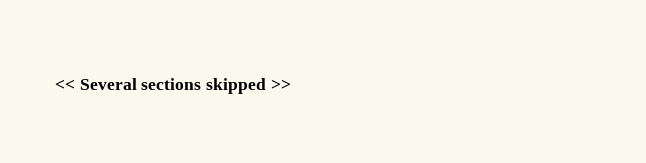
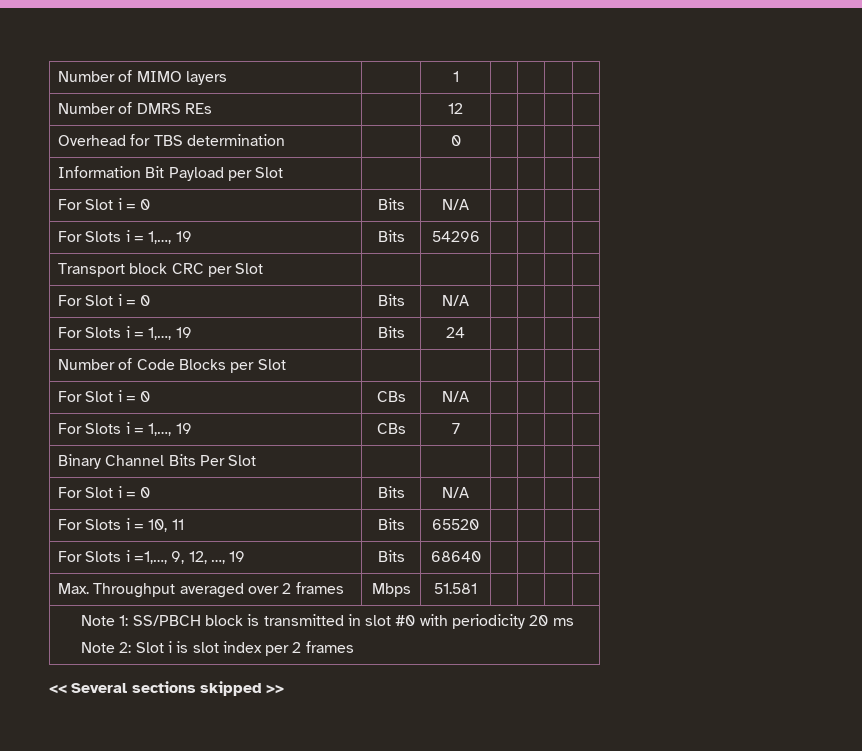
(55, 84) none -> [58,70,228,85] [452,71,459,82] [58,102,213,114] [448,103,463,114] [58,134,286,146] [450,135,461,146] [58,166,284,181] [58,198,151,210] [377,198,405,210] [442,199,469,210] [58,230,192,244] [377,230,405,242] [431,231,480,242] [58,263,264,277] [58,294,151,306] [377,294,405,306] [442,295,469,306] [58,326,192,340] [377,326,405,338] [446,327,465,338] [58,358,286,373] [58,390,151,402] [376,391,406,402] [442,391,469,402] [58,422,192,436] [376,423,406,434] [451,423,460,434] [58,454,257,469] [58,486,151,498] [377,486,405,498] [442,487,469,498] [58,518,184,532] [377,518,405,530] [432,519,479,530] [58,550,246,564] [377,550,405,562] [430,551,481,562] [58,582,344,598] [371,583,411,597] [434,583,477,594] [80,614,574,629] [80,641,354,656] Number of MIMO layers | | 1 | | | | // Number of DMRS REs | | 12 | | | | // Overhead for TBS determination | | 0 | | | | // Information Bit Payload per Slot | | | | | | // For Slot i = 0 | Bits | N/A | | | | // For Slots i = 1,…, 19 | Bits | 54296 | | | | // Transport block CRC per Slot | | | | | | // For Slot i = 0 | Bits | N/A | | | | // For Slots i = 1,…, 19 | Bits | 24 | | | | // Number of Code Blocks per Slot | | | | | | // For Slot i = 0 | CBs | N/A | | | | // For Slots i = 1,…, 19 | CBs | 7 | | | | // Binary Channel Bits Per Slot | | | | | | // For Slot i = 0 | Bits | N/A | | | | // For Slots i = 10, 11 | Bits | 65520 | | | | // For Slots i =1,…, 9, 12, …, 19 | Bits | 68640 | | | | // Max. Throughput averaged over 2 frames | Mbps | 51.581 | | | | // Note 1: SS/PBCH block is transmitted in slot #0 with periodicity 20 ms // Note 2: Slot i is slot index per 2 frames //

